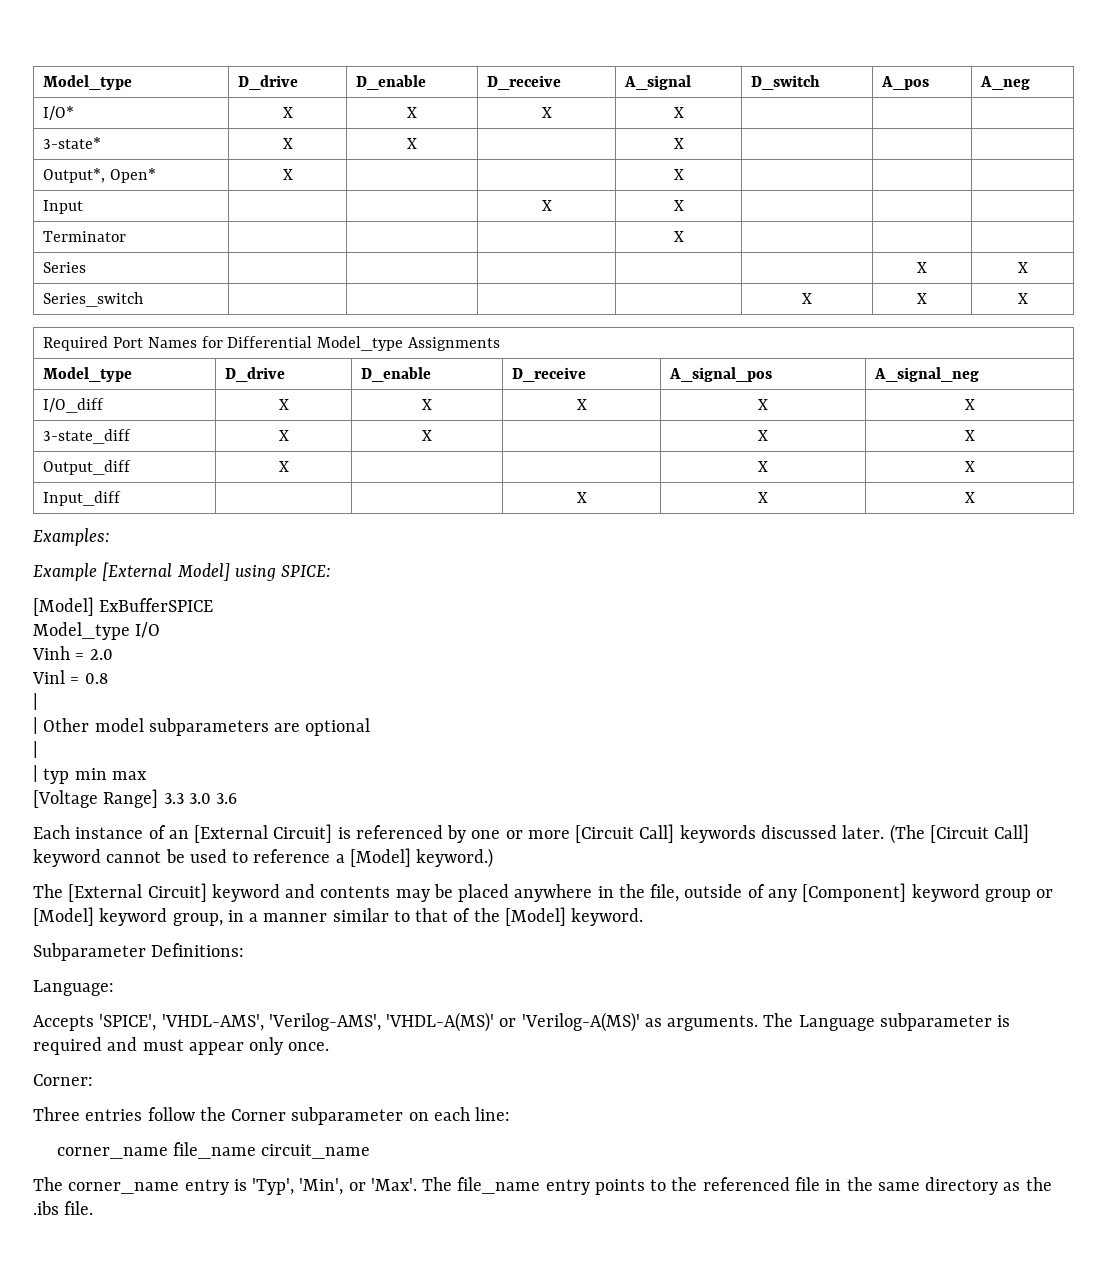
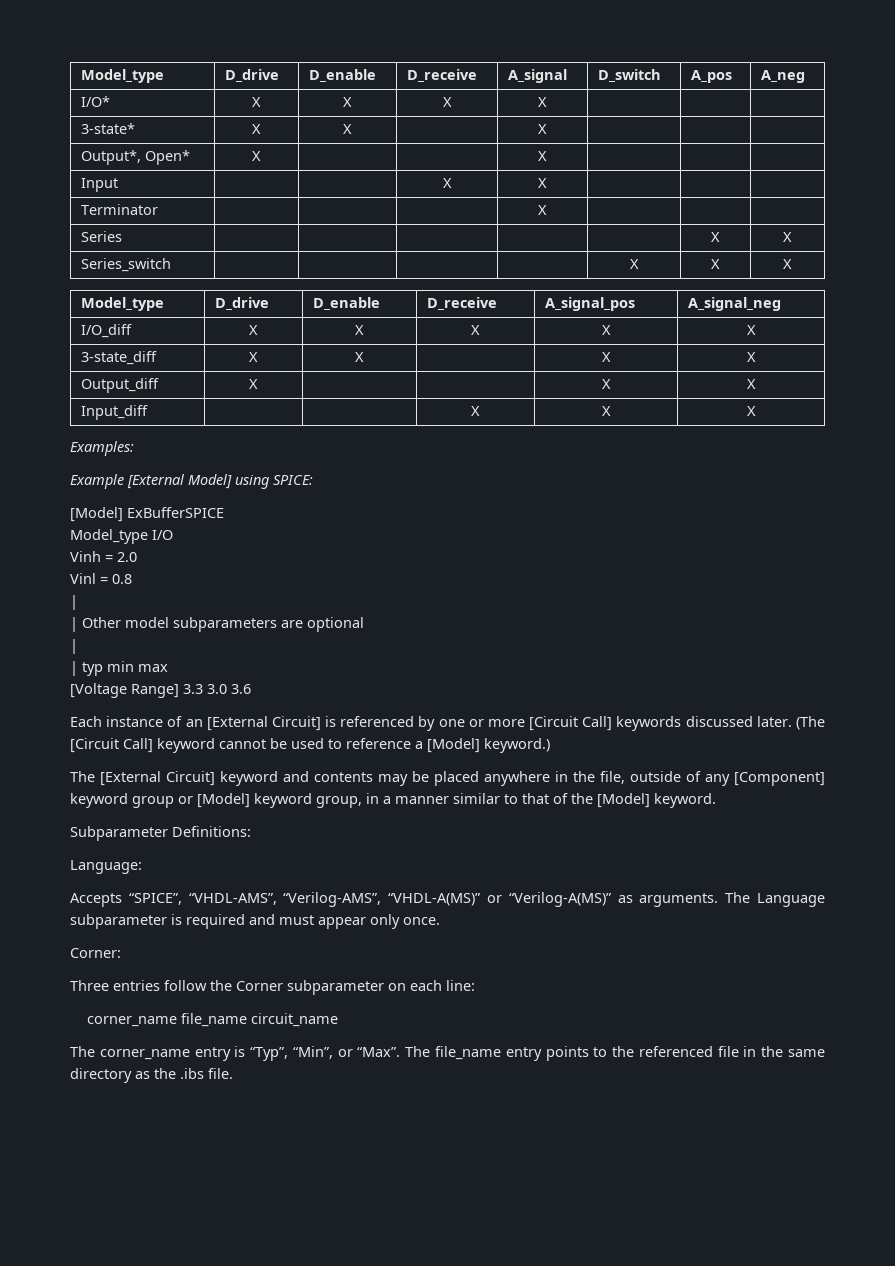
[43,336,500,351] // Required Port Names for Differential Model_type Assignments -> (792, 264) none
[99,1012,640,1032] 'SPICE', 'VHDL-AMS', 'Verilog-AMS', 'VHDL-A(MS)' or 'Verilog-A(MS)' -> [128,892,612,907] “SPICE”, “VHDL-AMS”, “Verilog-AMS”, “VHDL-A(MS)” or “Verilog-A(MS)”
[252,1178,417,1195] 'Typ', 'Min', or 'Max'. -> [250,1046,401,1061] “Typ”, “Min”, or “Max”.

